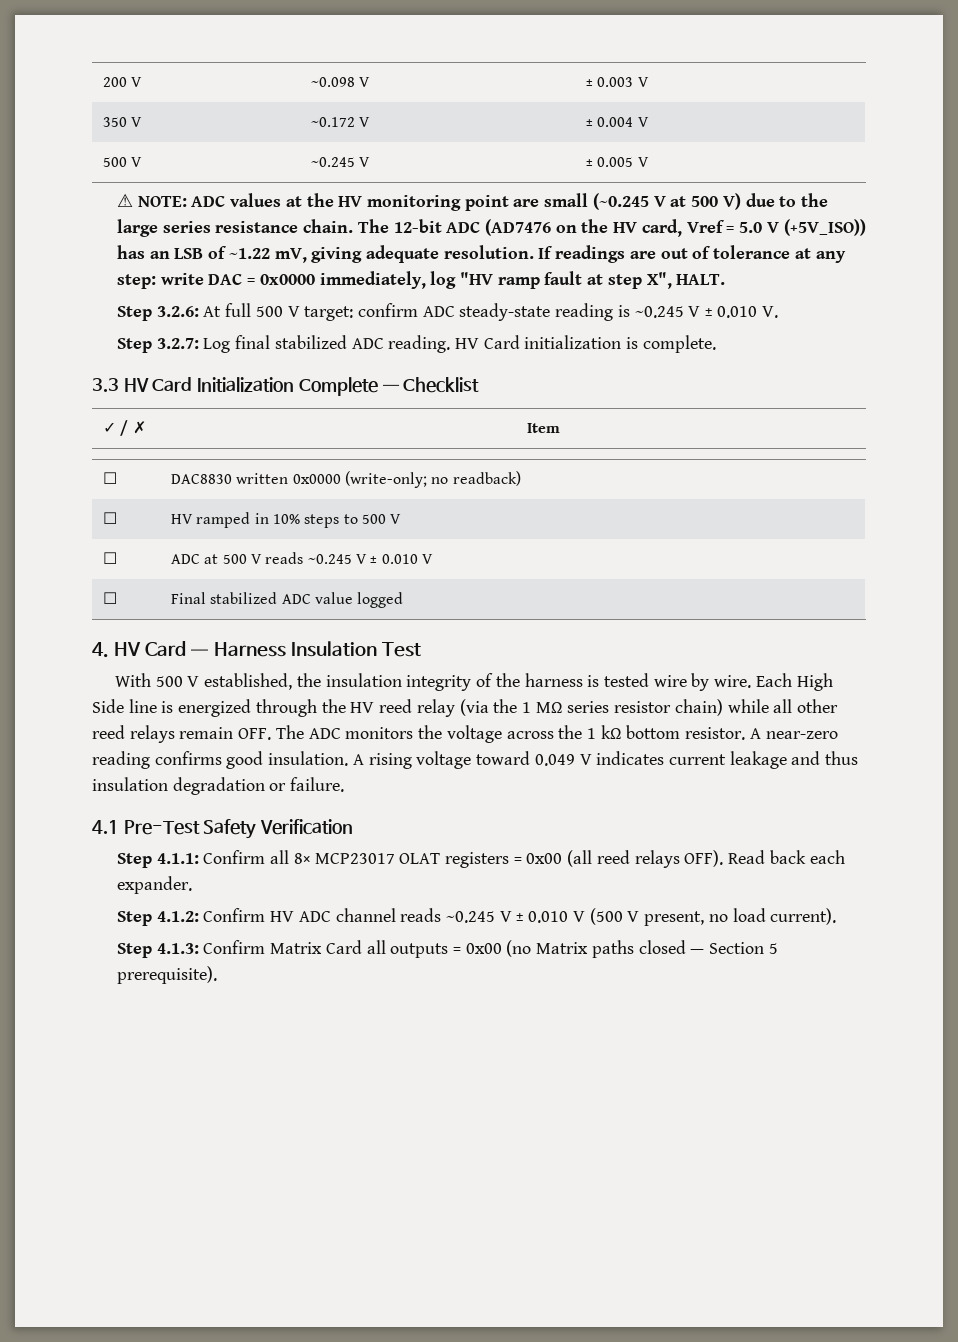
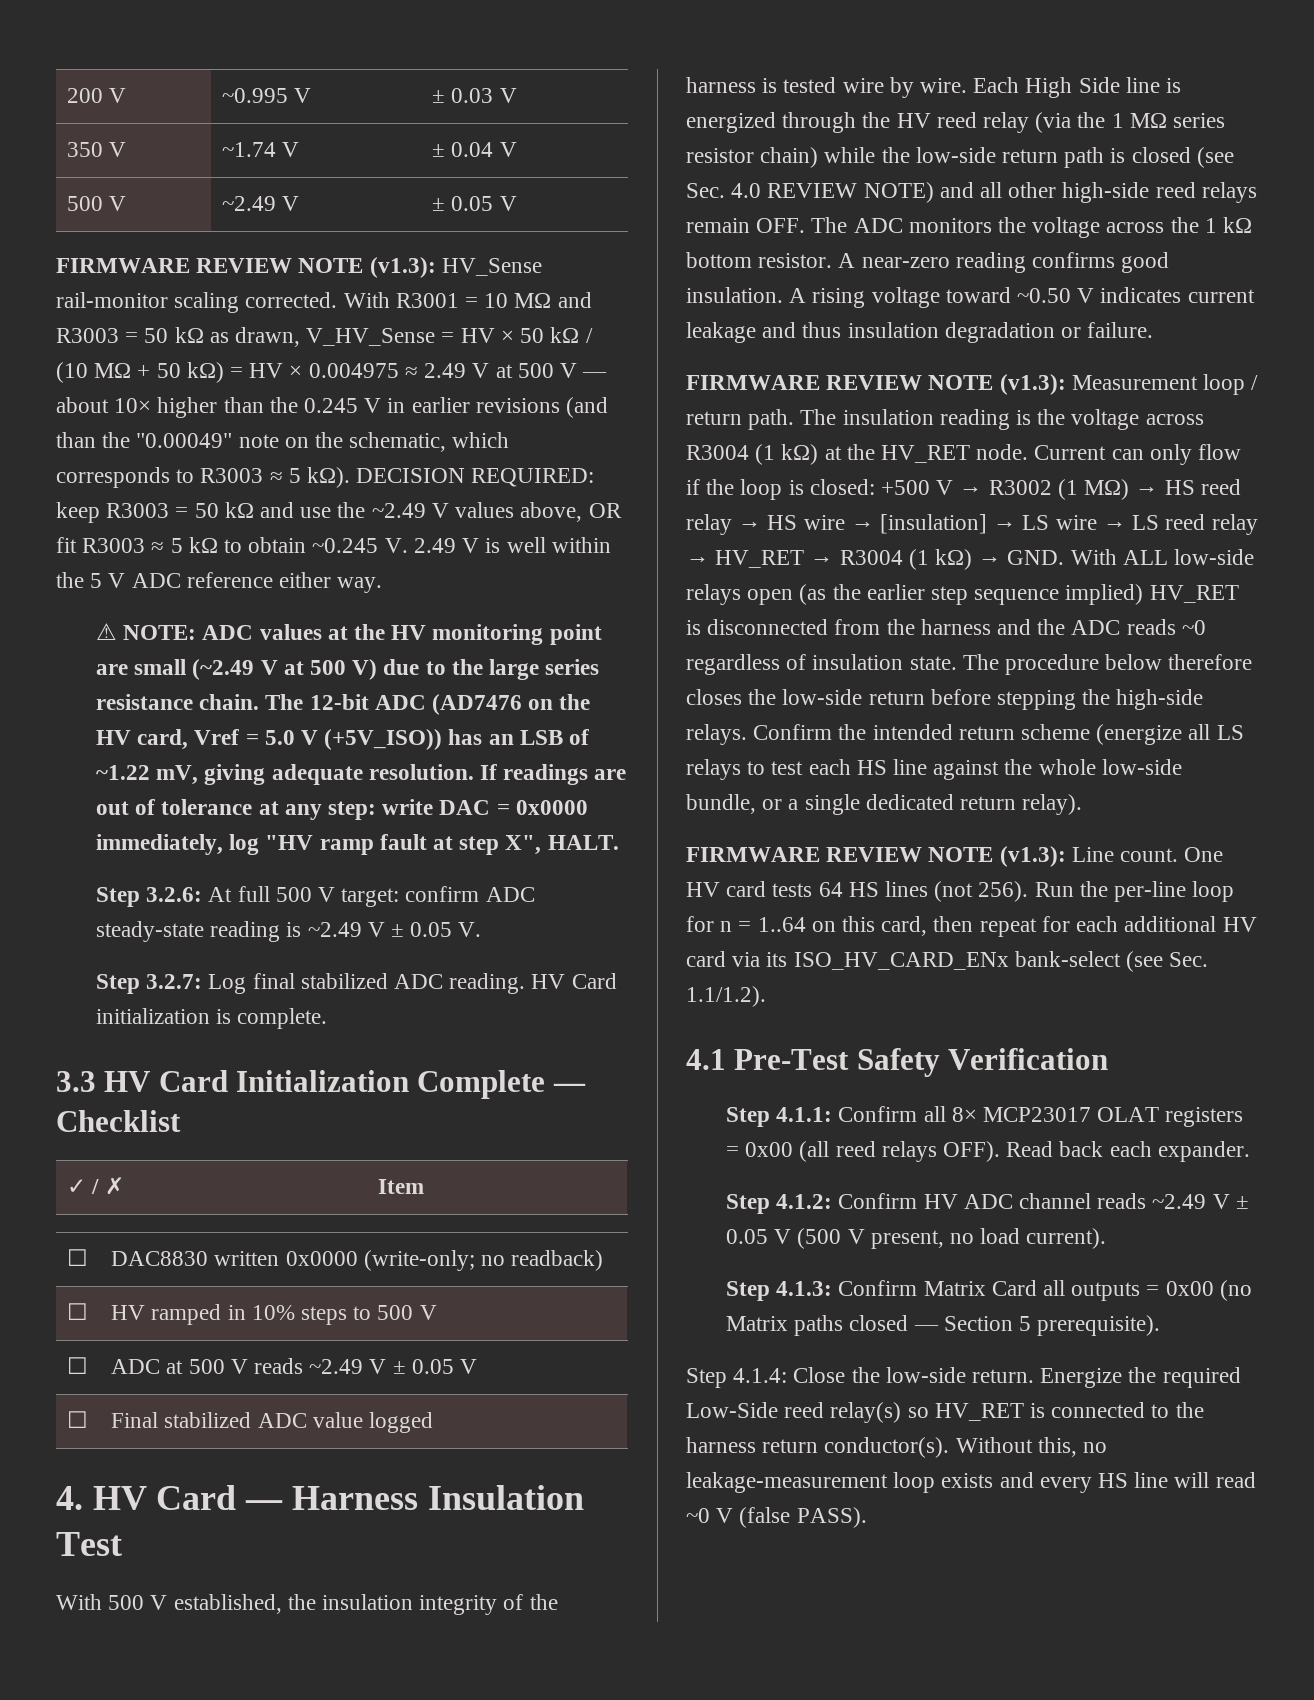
[311,77,371,87] [586,77,634,87] ~0.098 V | ± 0.003 -> [222,88,312,103] [432,88,494,103] ~0.995 V | ± 0.03
[311,117,371,127] [586,117,634,127] ~0.172 V | ± 0.004 -> [222,142,300,157] [432,142,494,157] ~1.74 V | ± 0.04
[311,157,371,167] [586,157,649,167] ~0.245 V | ± 0.005 V -> [222,196,300,211] [432,196,517,211] [56,257,542,278] [56,292,592,313] [56,327,593,347] [56,362,608,383] [56,397,609,418] [56,432,510,452] [56,467,595,488] [56,502,622,523] [56,537,611,553] [56,572,383,593] ~2.49 V | ± 0.05 V // FIRMWARE REVIEW NOTE (v1.3): HV_Sense rail-monitor scaling corrected. With R3001 = 10 MΩ and R3003 = 50 kΩ as drawn, V_HV_Sense = HV × 50 kΩ / (10 MΩ + 50 kΩ) = HV × 0.004975 ≈ 2.49 V at 500 V — about 10× higher than the 0.245 V in earlier revisions (and than the "0.00049" note on the schematic, which corresponds to R3003 ≈ 5 kΩ). DECISION REQUIRED: keep R3003 = 50 kΩ and use the ~2.49 V values above, OR fit R3003 ≈ 5 kΩ to obtain ~0.245 V. 2.49 V is well within the 5 V ADC reference either way.
[592,193,649,210] (~0.245 -> [192,659,255,680] (~2.49
[634,306,757,318] ~0.245 V ± 0.010 -> [307,922,453,937] ~2.49 V ± 0.05
[307,554,418,564] ~0.245 V ± 0.010 -> [309,1359,454,1374] ~2.49 V ± 0.05
(769, 706) none -> [881,147,1234,168] [686,182,974,203] the low-side return path is closed (see Sec. 4.0 REVIEW NOTE) and
(839, 706) none -> [1062,182,1150,203] high-side
[534,754,575,766] 0.049 -> [1017,288,1072,303] ~0.50
(345, 784) none -> [686,374,1259,395] [686,409,1204,430] [686,444,1242,465] [686,479,1241,500] [686,514,1258,535] [686,549,1255,570] [686,584,1239,605] [686,619,1206,635] [686,654,1253,675] [686,689,1204,710] [686,724,1244,745] [686,759,1182,780] [686,794,1083,815] [686,846,1224,867] [686,881,1235,902] [686,916,1257,937] [686,951,1209,972] [686,986,766,1007] // FIRMWARE REVIEW NOTE (v1.3): Measurement loop / return path. The insulation reading is the voltage across R3004 (1 kΩ) at the HV_RET node. Current can only flow if the loop is closed: +500 V → R3002 (1 MΩ) → HS reed relay → HS wire → [insulation] → LS wire → LS reed relay → HV_RET → R3004 (1 kΩ) → GND. With ALL low-side relays open (as the earlier step sequence implied) HV_RET is disconnected from the harness and the ADC reads ~0 regardless of insulation state. The procedure below therefore closes the low-side return before stepping the high-side relays. Confirm the intended return scheme (energize all LS relays to test each HS line against the whole low-side bundle, or a single dedicated return relay). // FIRMWARE REVIEW NOTE (v1.3): Line count. One HV card tests 64 HS lines (not 256). Run the per-line loop for n = 1..64 on this card, then repeat for each additional HV card via its ISO_HV_CARD_ENx bank-select (see Sec. 1.1/1.2).
[445,911,569,923] ~0.245 V ± 0.010 -> [1152,1194,1249,1209] [725,1229,768,1244] ~2.49 V ± 0.05
(217, 975) none -> [686,1367,1241,1388] [686,1402,1204,1423] [686,1437,1108,1458] [686,1472,1256,1493] [686,1507,867,1528] // Step 4.1.4: Close the low-side return. Energize the required Low-Side reed relay(s) so HV_RET is connected to the harness return conductor(s). Without this, no leakage-measurement loop exists and every HS line will read ~0 V (false PASS).

